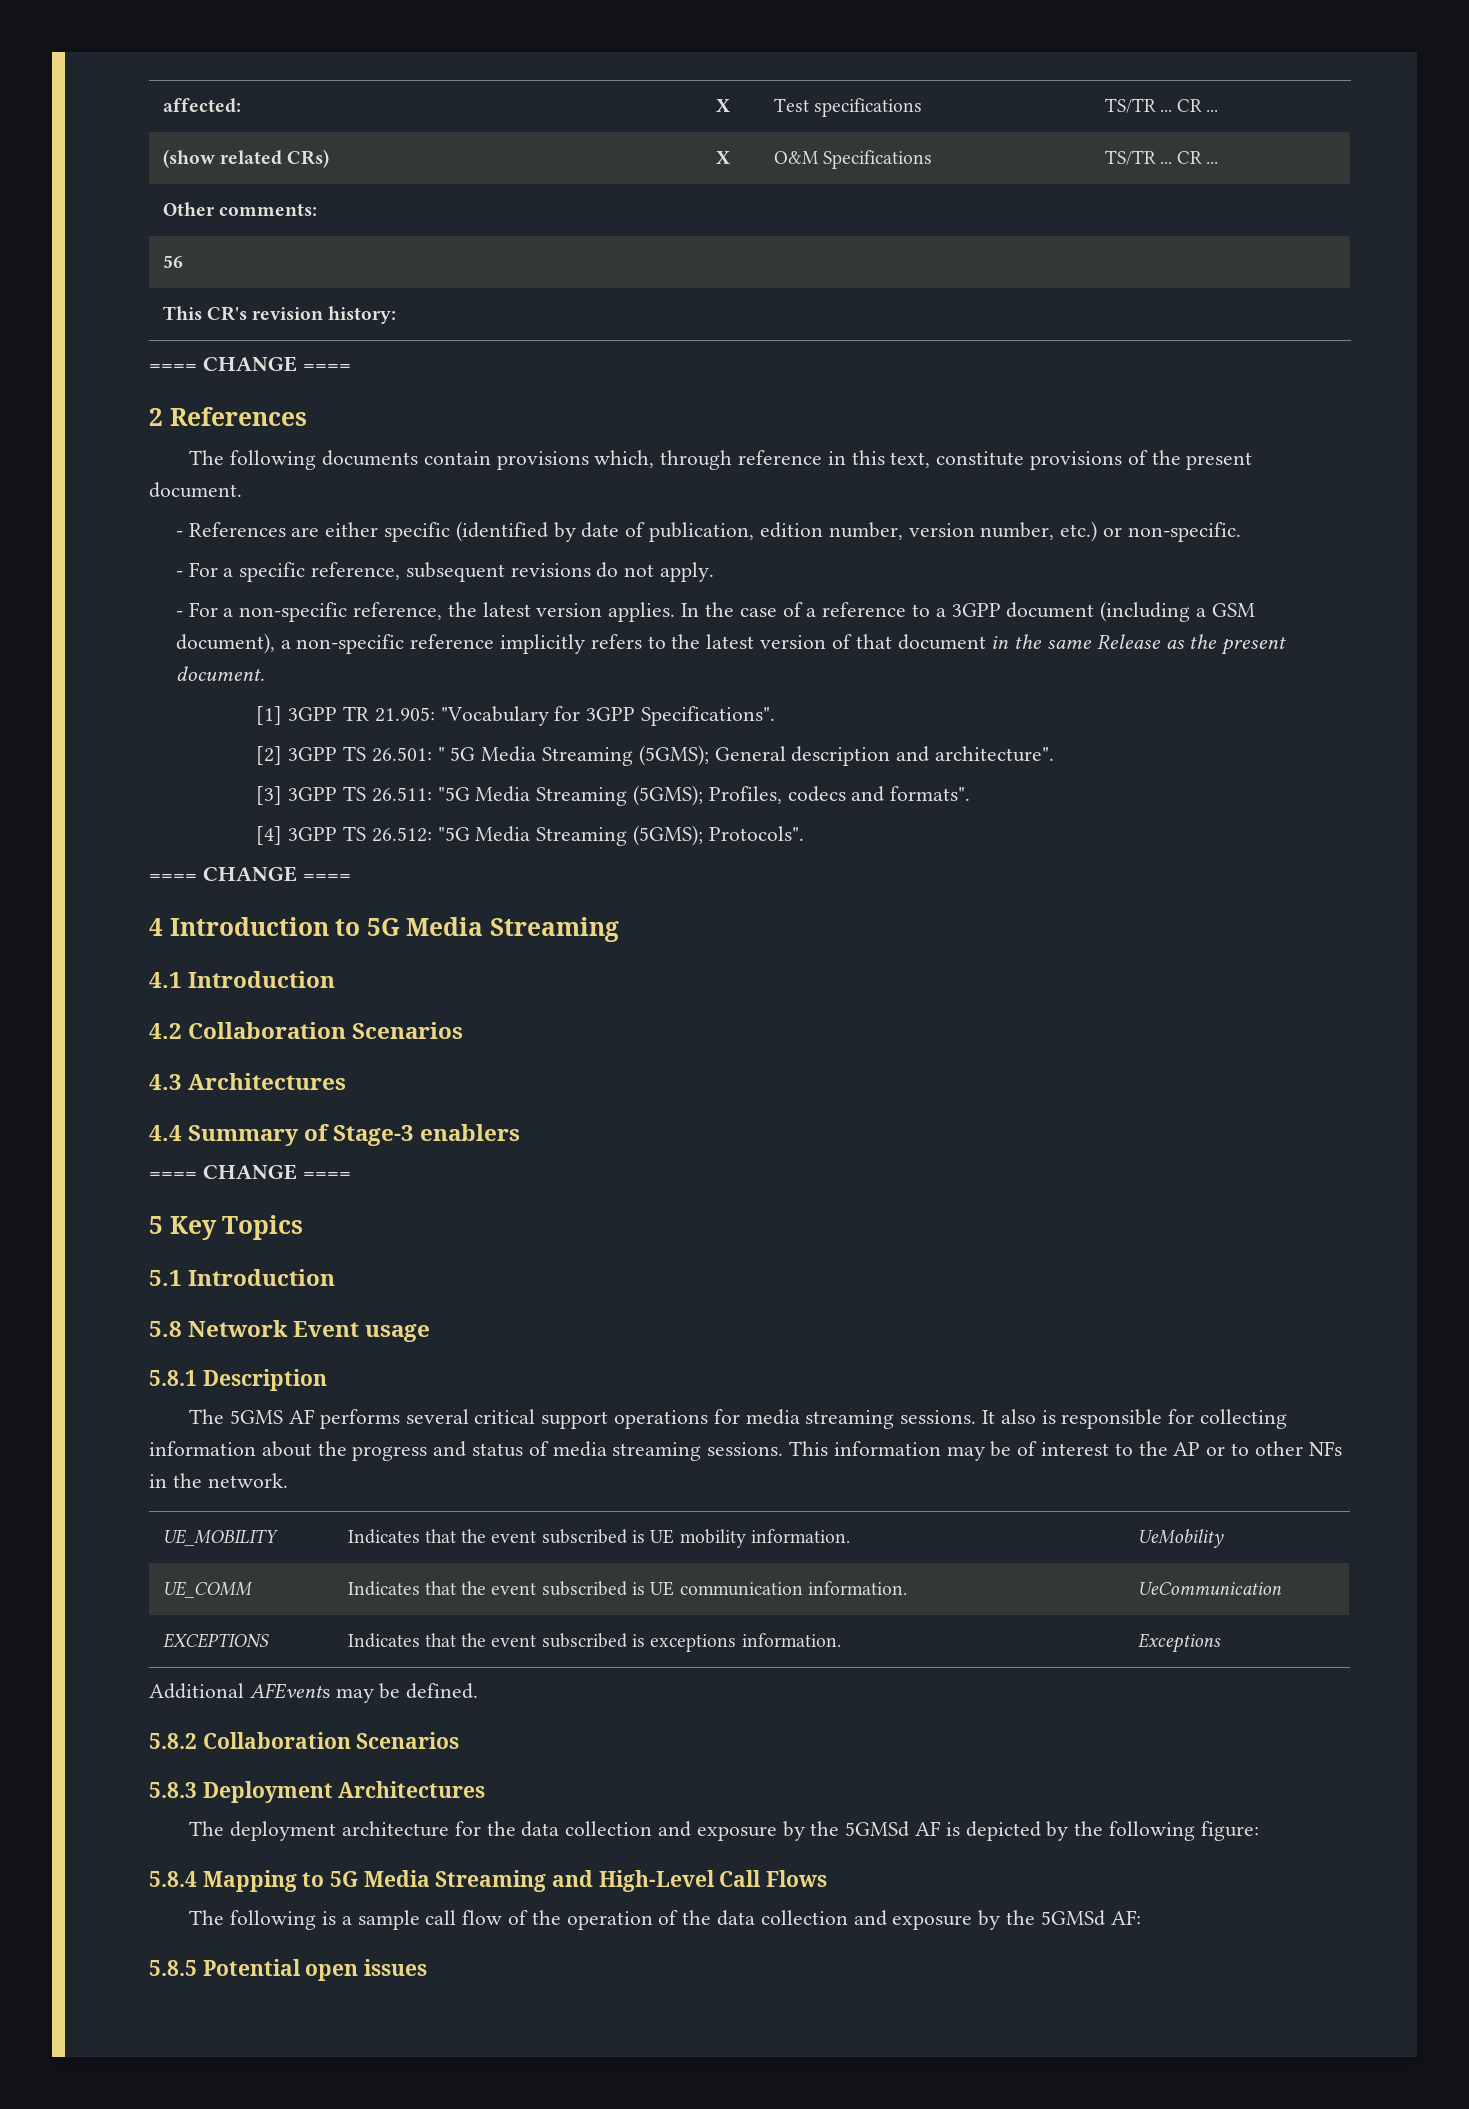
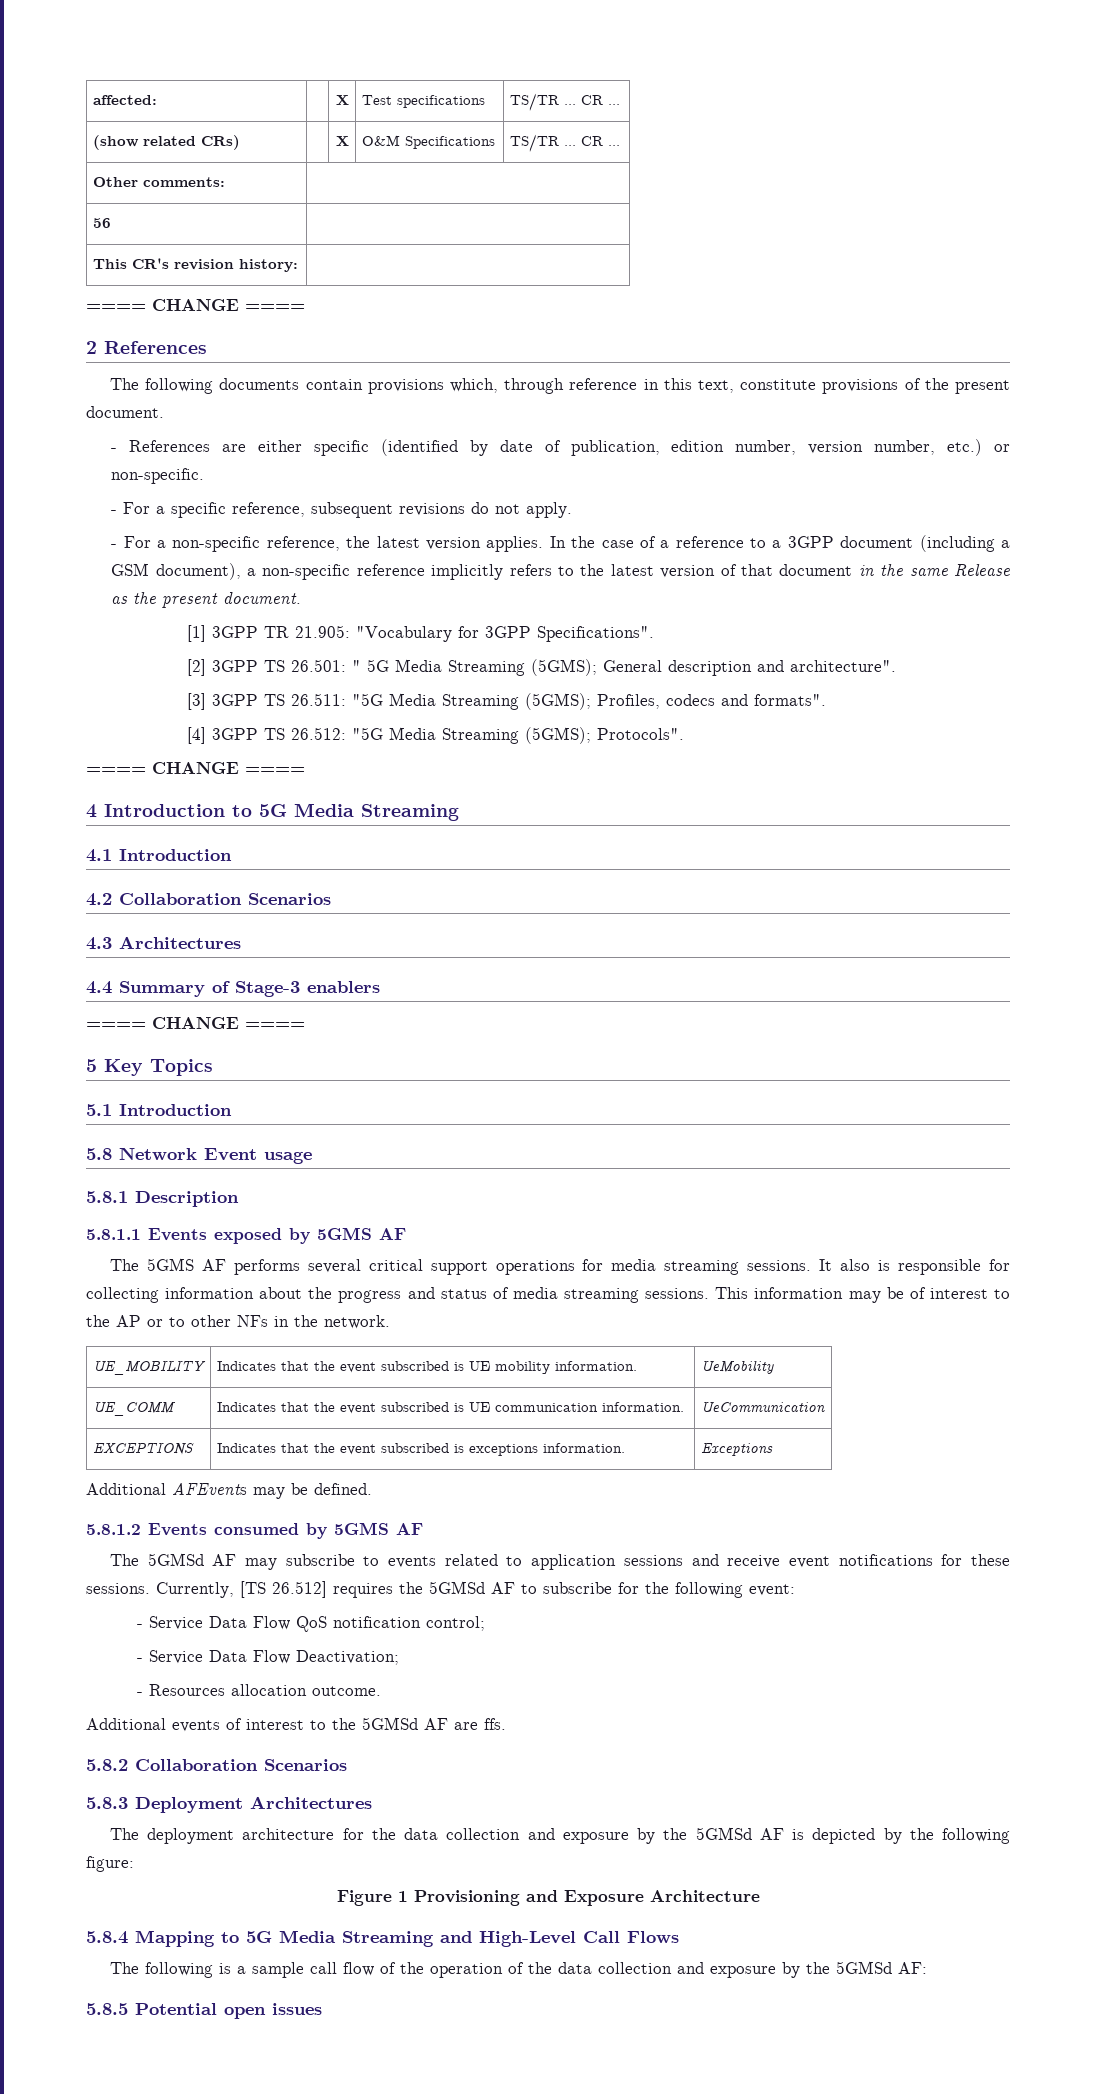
(327, 1380) none -> [86,1227,406,1244] // 5.8.1.1 Events exposed by 5GMS AF
(479, 1691) none -> [86,1522,423,1539] [109,1553,1010,1570] [86,1581,795,1598] [136,1616,485,1632] [136,1650,399,1665] [136,1684,381,1696] [86,1717,506,1732] // 5.8.1.2 Events consumed by 5GMS AF // The 5GMSd AF may subscribe to events related to application sessions and receive event notifications for these sessions. Currently, [TS 26.512] requires the 5GMSd AF to subscribe for the following event: // - Service Data Flow QoS notification control; // - Service Data Flow Deactivation; // - Resources allocation outcome. // Additional events of interest to the 5GMSd AF are ffs.
(1259, 1831) none -> [336,1890,760,1906] // Figure 1 Provisioning and Exposure Architecture

